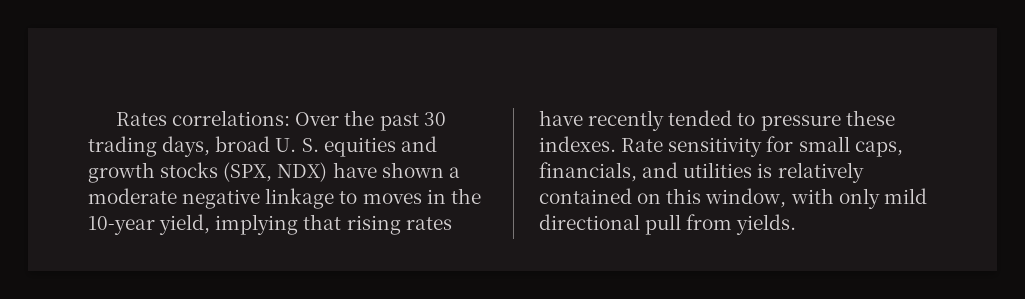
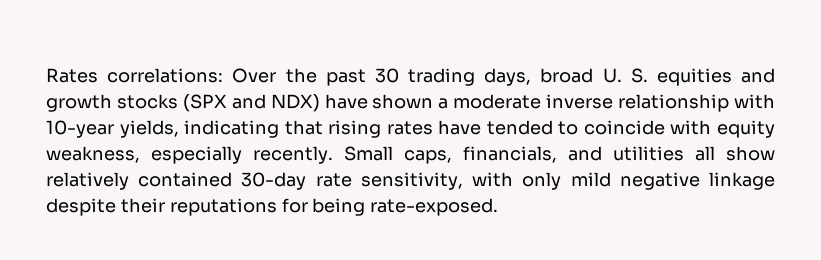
[223,162,273,182] (SPX, -> [182,94,266,112] (SPX and
[182,188,481,209] [88,214,299,235] negative linkage to moves in the 10-year yield, implying -> [546,94,775,112] [46,120,280,138] inverse relationship with 10-year yields, indicating
[588,110,665,131] recently -> (482, 127) none
[760,110,895,131] [539,136,903,157] [539,162,864,183] [539,188,927,209] [539,214,797,235] pressure these indexes. Rate sensitivity for small caps, financials, and utilities is relatively contained on this window, with only mild directional pull from yields. -> [583,120,775,138] [46,146,775,164] [46,172,775,190] [46,198,499,216] coincide with equity weakness, especially recently. Small caps, financials, and utilities all show relatively contained 30-day rate sensitivity, with only mild negative linkage despite their reputations for being rate-exposed.

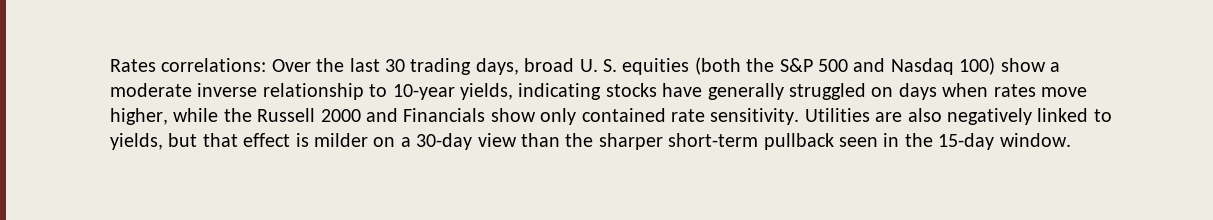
[325,69,366,86] past -> [349,58,380,72] last
[741,68,775,83] [46,94,434,112] and growth stocks (SPX and NDX) have shown -> [694,57,1046,75] (both the S&P 500 and Nasdaq 100) show
[733,94,775,109] with -> [369,84,388,97] to
[284,120,775,138] [46,146,775,164] [46,172,775,190] [46,198,499,216] that rising rates have tended to coincide with equity weakness, especially recently. Small caps, financials, and utilities all show relatively contained 30-day rate sensitivity, with only mild negative linkage despite their reputations for being rate-exposed. -> [605,83,1087,100] [110,108,1112,125] [110,133,1071,150] stocks have generally struggled on days when rates move higher, while the Russell 2000 and Financials show only contained rate sensitivity. Utilities are also negatively linked to yields, but that effect is milder on a 30-day view than the sharper short-term pullback seen in the 15-day window.

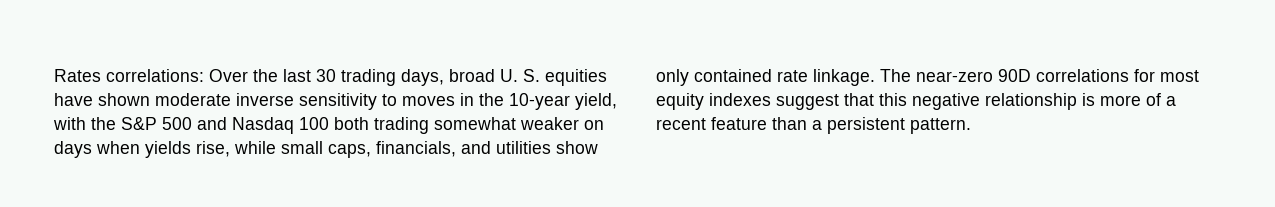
[694,57,741,75] (both -> [54,93,617,110] [53,117,86,130] have shown moderate inverse sensitivity to moves in the 10-year yield, with
[959,57,1060,75] [110,83,1087,100] [110,108,1112,125] [110,133,1071,150] 100) show a moderate inverse relationship to 10-year yields, indicating stocks have generally struggled on days when rates move higher, while the Russell 2000 and Financials show only contained rate sensitivity. Utilities are also negatively linked to yields, but that effect is milder on a 30-day view than the sharper short-term pullback seen in the 15-day window. -> [299,117,604,134] [54,141,598,158] [656,69,1199,86] [656,93,1176,110] [656,117,971,134] 100 both trading somewhat weaker on days when yields rise, while small caps, financials, and utilities show only contained rate linkage. The near-zero 90D correlations for most equity indexes suggest that this negative relationship is more of a recent feature than a persistent pattern.

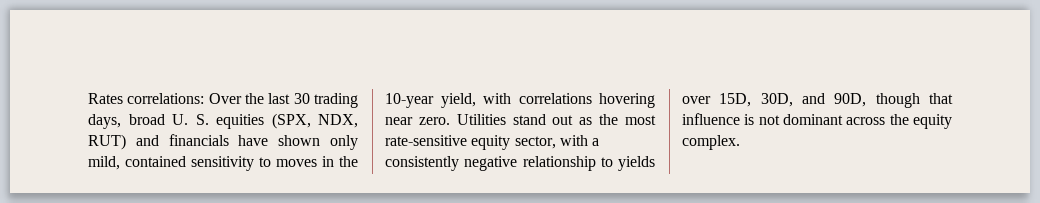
[54,93,294,106] have shown moderate inverse -> [271,113,358,129] [88,134,358,150] [88,156,186,170] (SPX, NDX, RUT) and financials have shown only mild, contained
[91,117,604,134] [54,141,598,158] [656,69,1199,86] [656,93,1176,110] [656,117,971,134] the S&P 500 and Nasdaq 100 both trading somewhat weaker on days when yields rise, while small caps, financials, and utilities show only contained rate linkage. The near-zero 90D correlations for most equity indexes suggest that this negative relationship is more of a recent feature than a persistent pattern. -> [518,93,655,108] [385,114,656,125] [385,135,600,150] [385,156,655,171] [682,93,953,108] [682,113,952,129] [682,135,740,150] correlations hovering near zero. Utilities stand out as the most rate‑sensitive equity sector, with a consistently negative relationship to yields over 15D, 30D, and 90D, though that influence is not dominant across the equity complex.

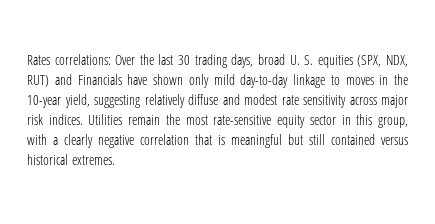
[168,134,229,146] financials -> [77,74,122,85] Financials
[88,156,254,171] mild, contained sensitivity -> [213,74,325,88] mild day-to-day linkage
[483,93,655,108] [385,114,656,125] [385,135,600,150] [385,156,655,171] [682,93,953,108] [682,113,952,129] [682,135,740,150] with correlations hovering near zero. Utilities stand out as the most rate‑sensitive equity sector, with a consistently negative relationship to yields over 15D, 30D, and 90D, though that influence is not dominant across the equity complex. -> [94,94,408,108] [27,114,409,128] [27,134,408,148] [27,154,115,165] suggesting relatively diffuse and modest rate sensitivity across major risk indices. Utilities remain the most rate-sensitive equity sector in this group, with a clearly negative correlation that is meaningful but still contained versus historical extremes.

